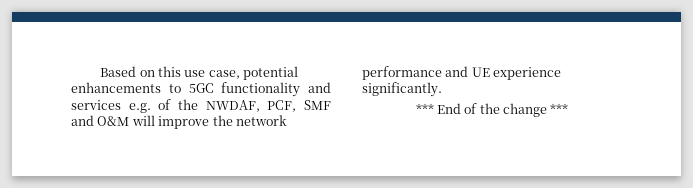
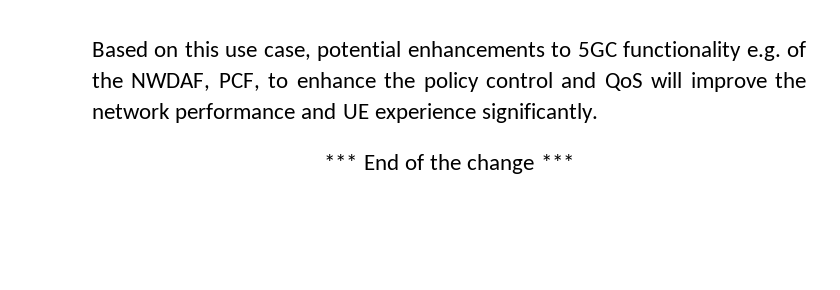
[308,82,331,93] [71,100,121,110] and services -> (742, 51) none
[304,100,331,110] [71,115,130,126] SMF and O&M -> [268,72,643,92] to enhance the policy control and QoS

